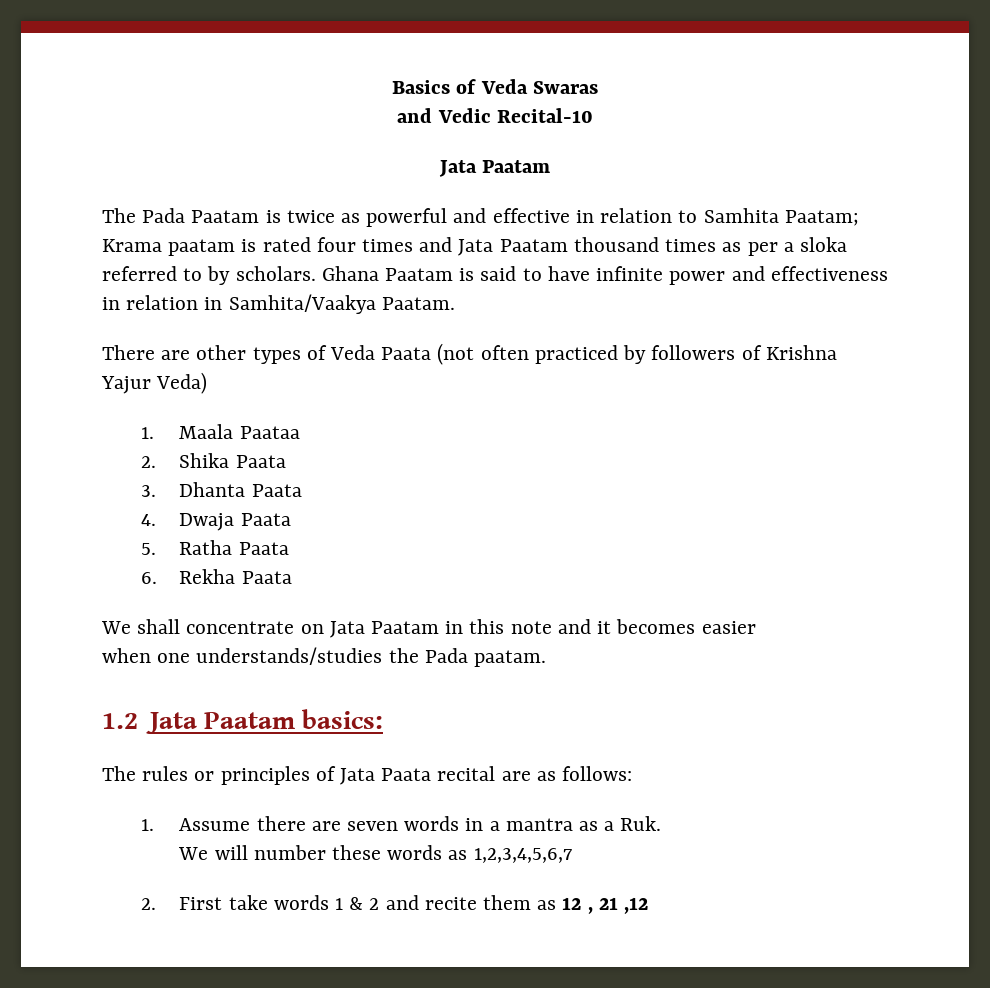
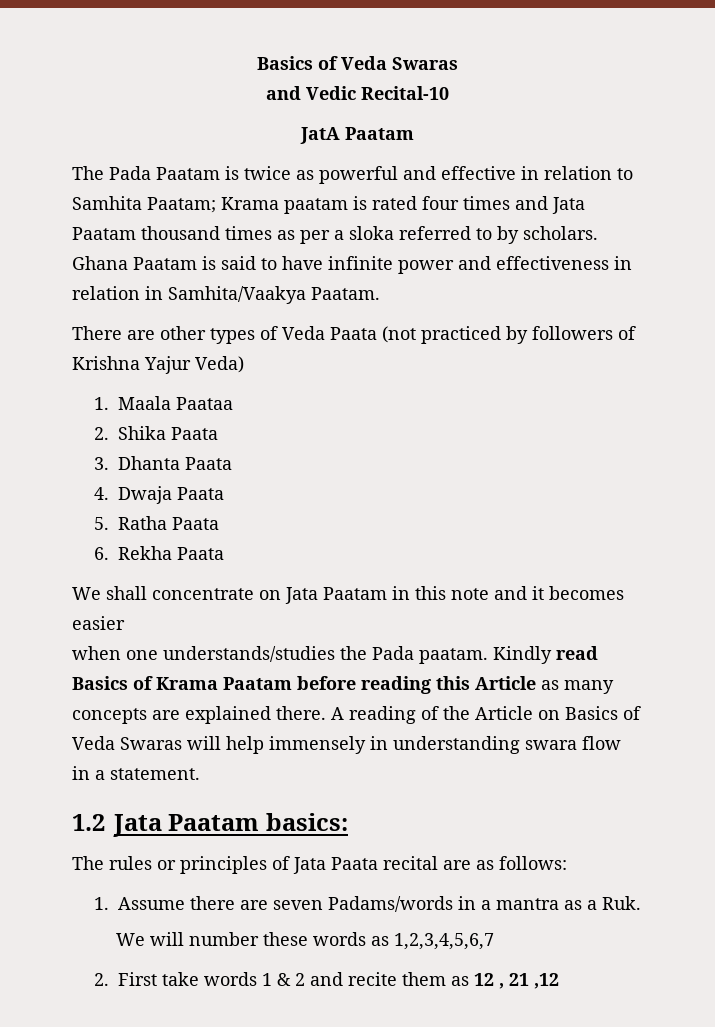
[438,160,477,177] Jata -> [300,127,340,144] JatA
[480,345,529,360] often -> (416, 334) none
(547, 658) none -> [493,646,598,664] [72,676,614,694] [72,706,641,724] [72,736,621,754] [72,766,200,780] Kindly read Basics of Krama Paatam before reading this Article as many concepts are explained there. A reading of the Article on Basics of Veda Swaras will help immensely in understanding swara flow in a statement.
[404,816,460,831] words -> [327,896,453,912] Padams/words

